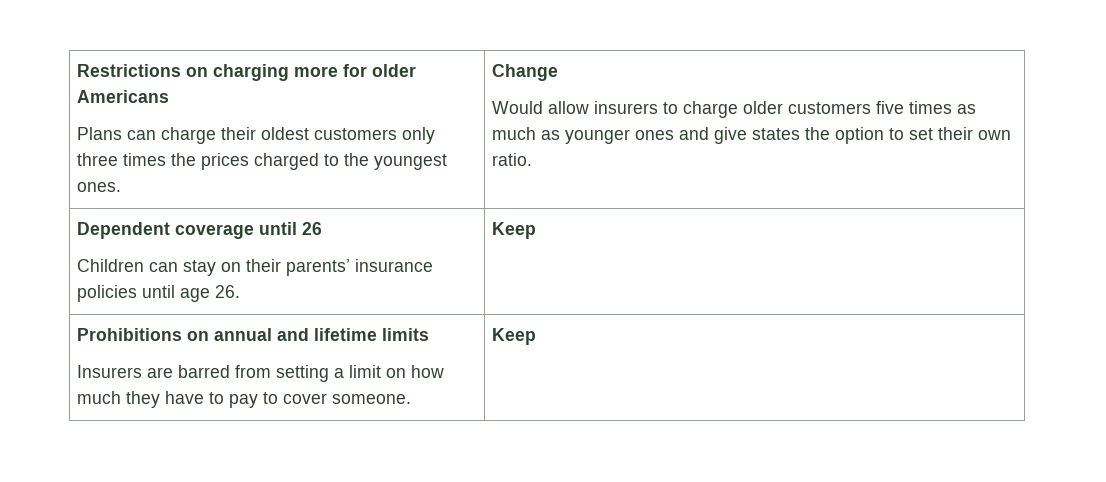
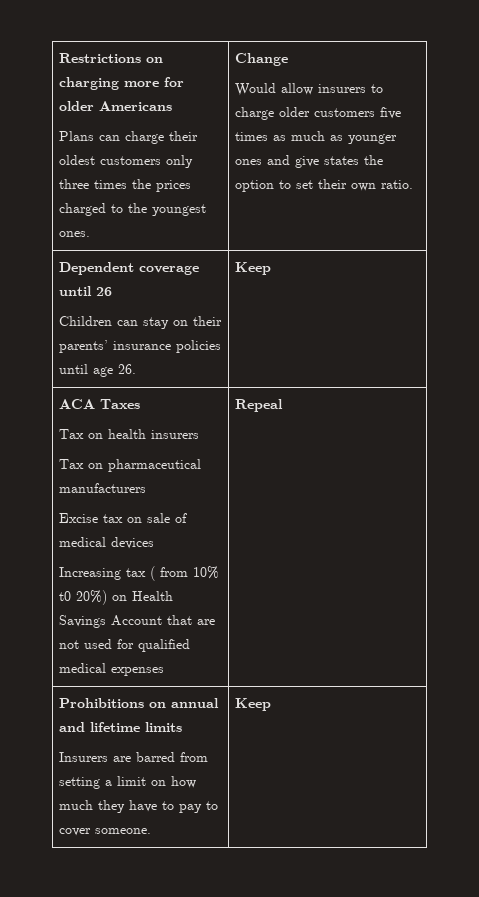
(536, 230) none -> [58,399,140,409] [58,429,199,439] [58,459,201,472] [58,483,146,493] [58,513,187,523] [58,537,154,549] [58,566,219,581] [58,590,173,605] [58,615,215,628] [58,639,190,652] [58,663,164,676] [234,399,283,412] // ACA Taxes // Tax on health insurers // Tax on pharmaceutical manufacturers // Excise tax on sale of medical devices // Increasing tax ( from 10% t0 20%) on Health Savings Account that are not used for qualified medical expenses | Repeal

